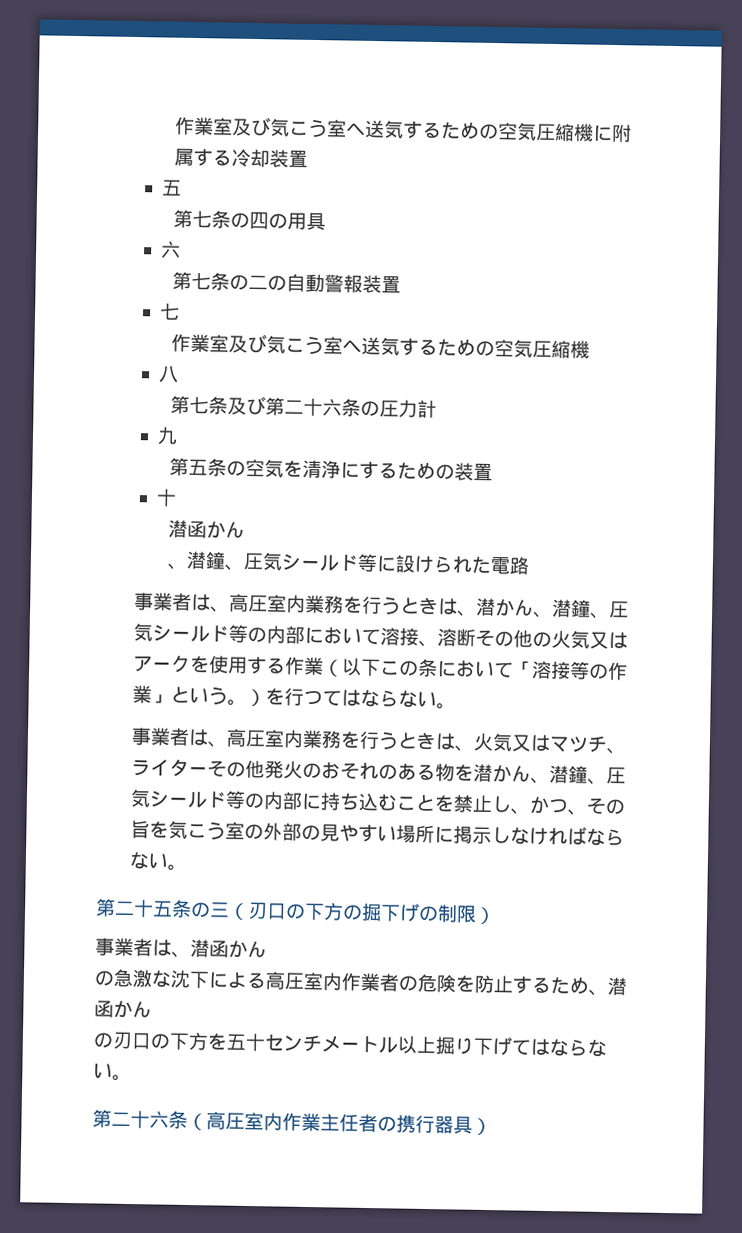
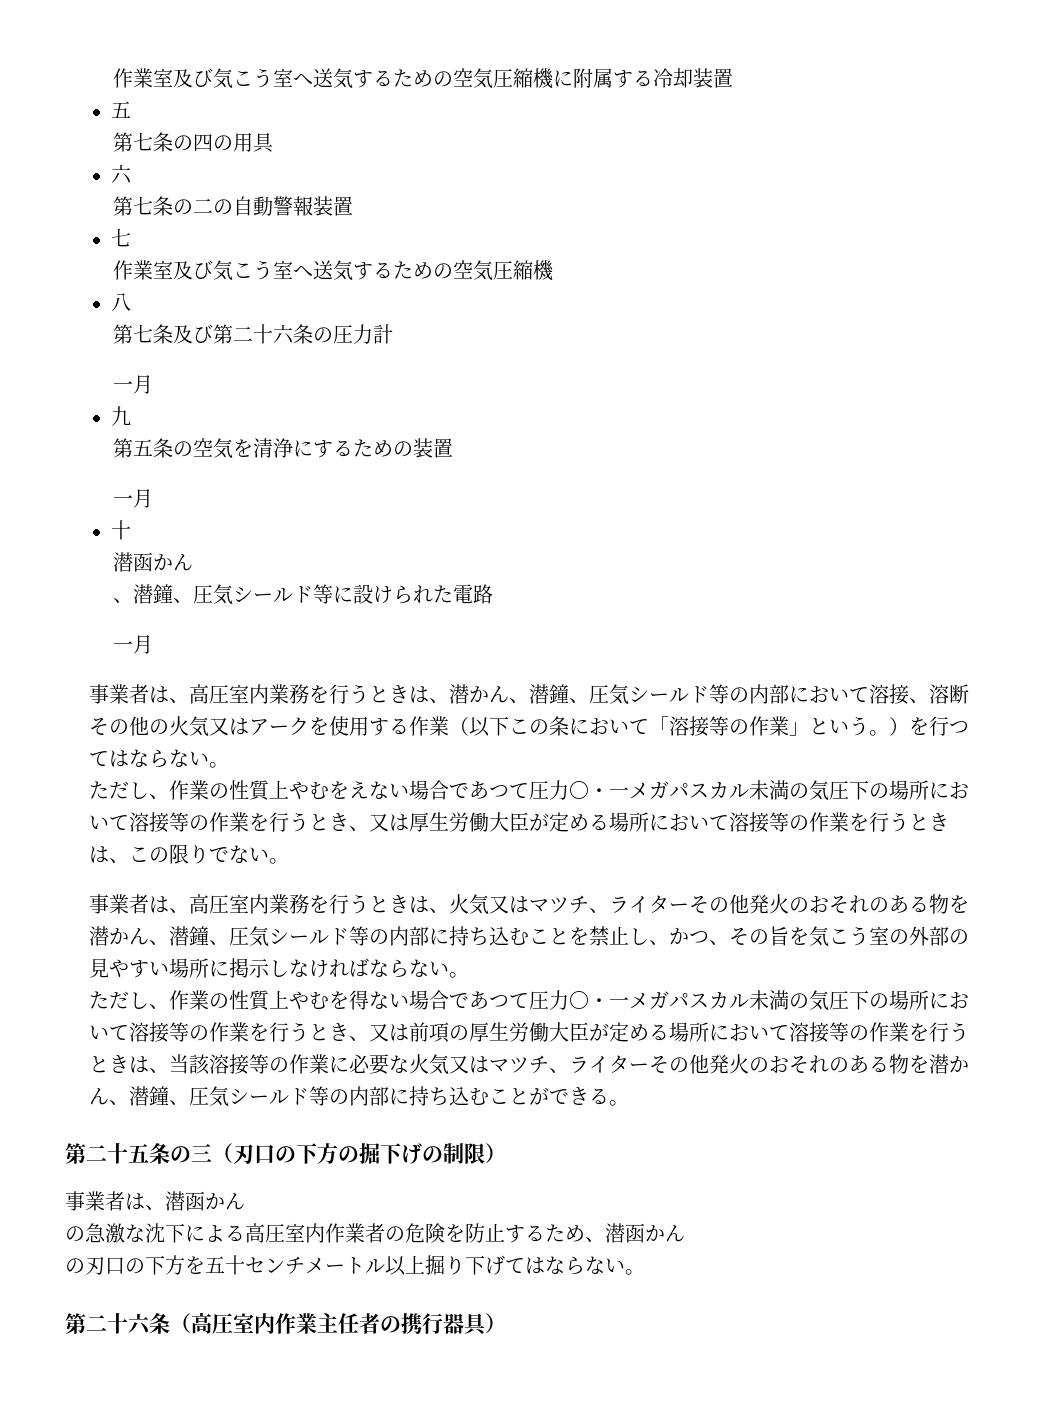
(437, 409) none -> [112,375,153,394] // 一月
(493, 472) none -> [112,489,153,508] // 一月
(530, 565) none -> [112,635,153,654] // 一月
(456, 706) none -> [88,780,969,801] [88,812,949,833] [88,844,289,864] // ただし、作業の性質上やむをえない場合であつて圧力〇・一メガパスカル未満の気圧下の場所において溶接等の作業を行うとき、又は厚生労働大臣が定める場所において溶接等の作業を行うときは、この限りでない。
(187, 867) none -> [88,990,969,1011] [88,1022,969,1043] [88,1054,969,1075] [88,1086,629,1107] // ただし、作業の性質上やむを得ない場合であつて圧力〇・一メガパスカル未満の気圧下の場所において溶接等の作業を行うとき、又は前項の厚生労働大臣が定める場所において溶接等の作業を行うときは、当該溶接等の作業に必要な火気又はマツチ、ライターその他発火のおそれのある物を潜かん、潜鐘、圧気シールド等の内部に持ち込むことができる。

